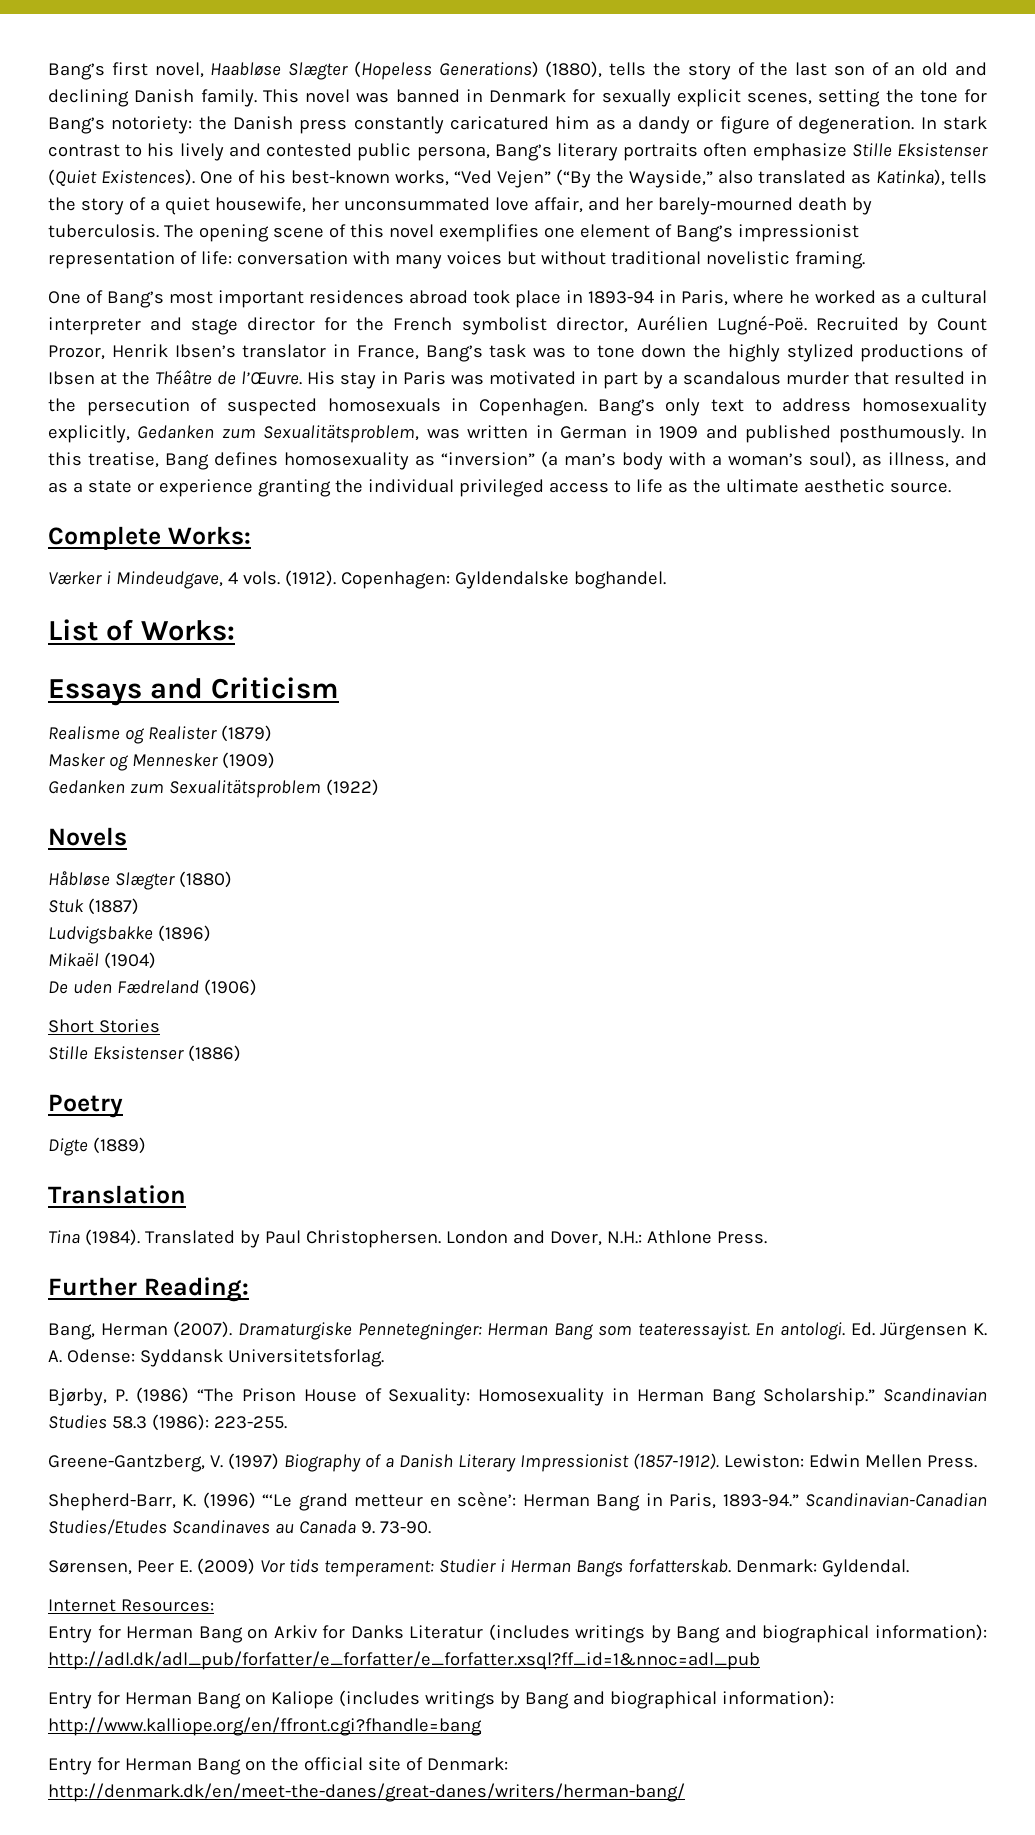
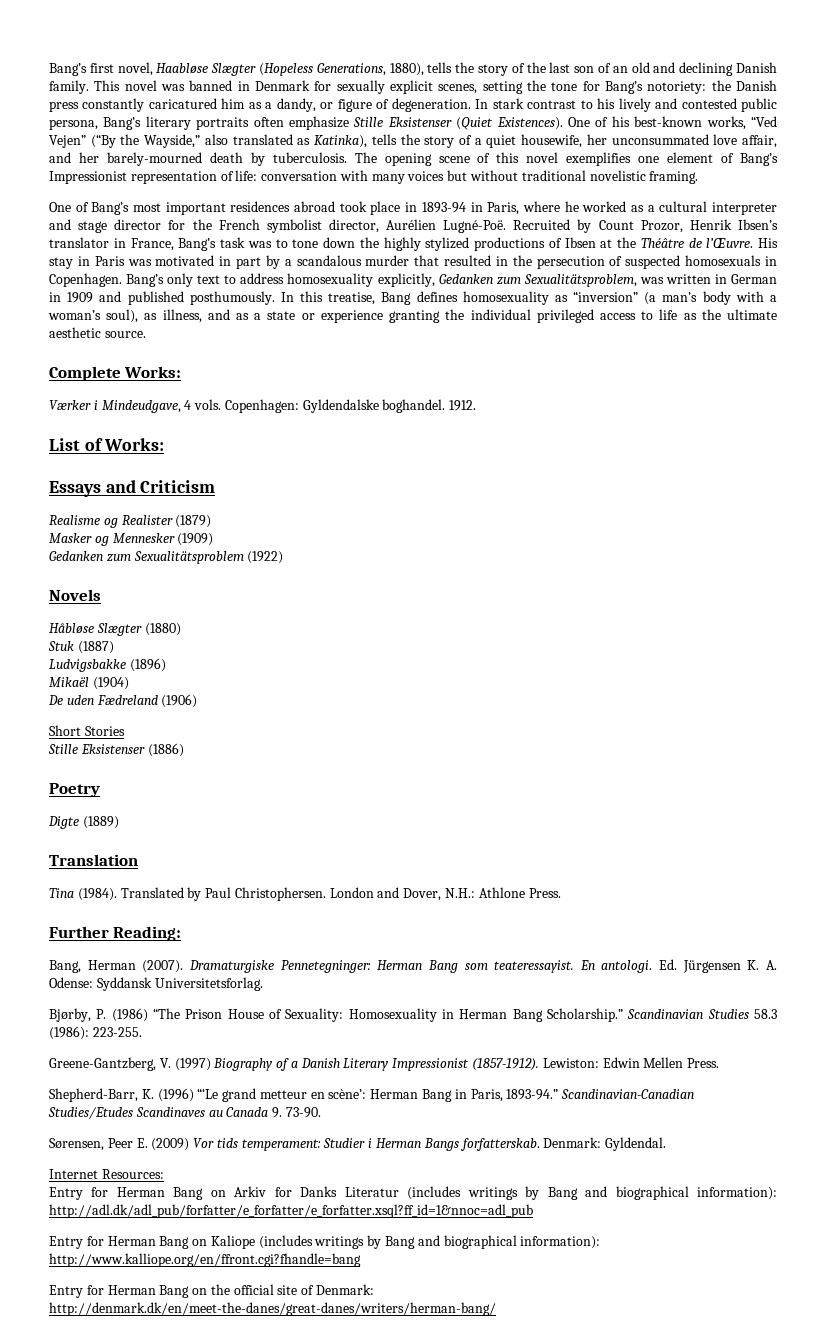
[438,61,603,78] Generations) (1880), -> [316,63,424,76] Generations, 1880),
[638,116,691,134] dandy -> [276,98,316,112] dandy,
[737,224,859,242] impressionist -> [49,171,127,184] Impressionist
[284,570,336,587] (1912). -> (222, 404) none
(666, 580) none -> [449,400,477,411] 1912.

